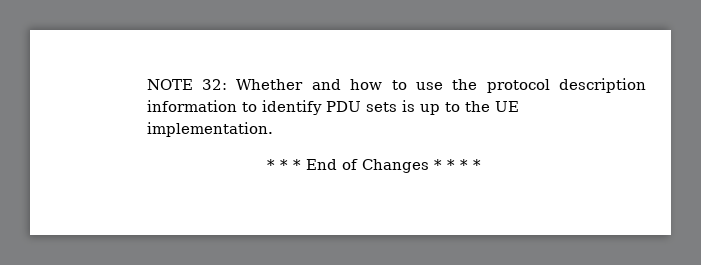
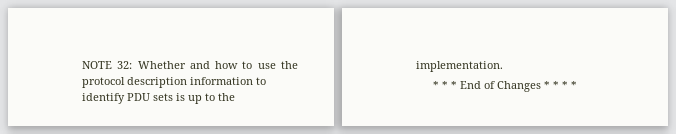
[494,101,519,112] UE -> (236, 97) none

